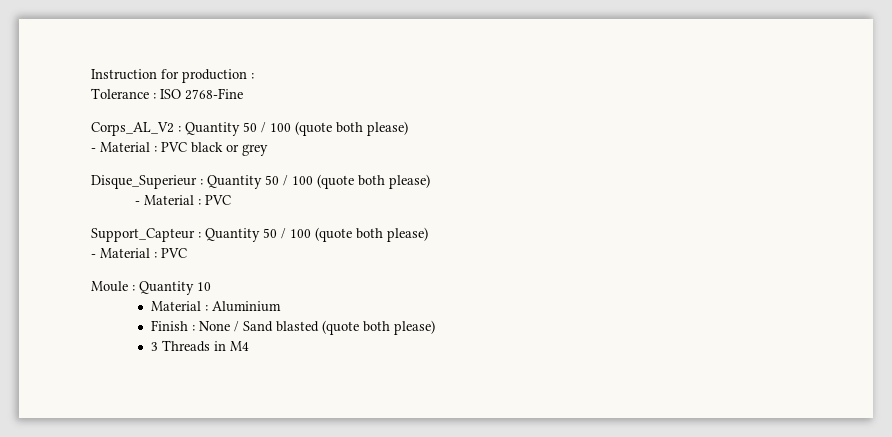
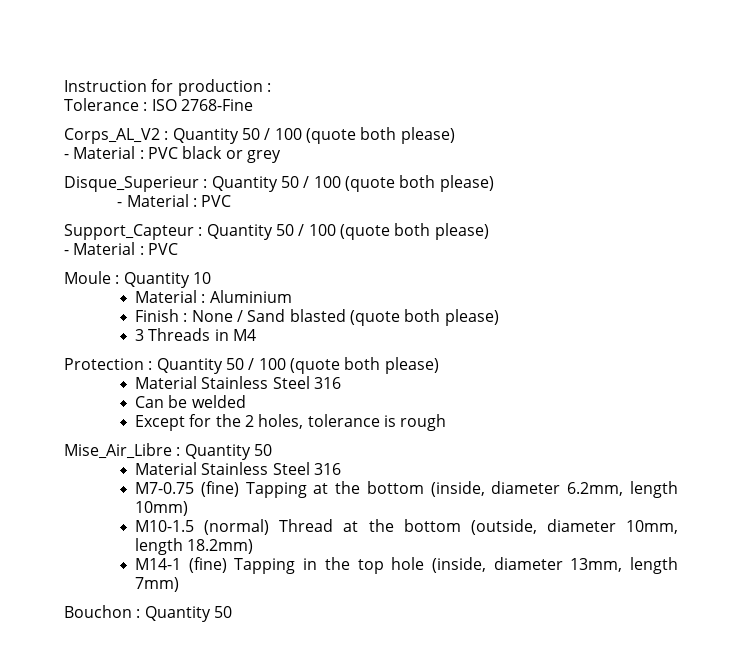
(249, 346) none -> [64,357,439,374] [135,376,342,389] [135,395,246,408] [135,414,447,431] [64,443,272,460] [135,462,342,475] [135,481,679,498] [135,501,189,516] [135,519,679,535] [135,538,254,555] [135,557,678,574] [135,577,180,592] [64,605,232,622] // Protection : Quantity 50 / 100 (quote both please) // Material Stainless Steel 316 // Can be welded // Except for the 2 holes, tolerance is rough // Mise_Air_Libre : Quantity 50 // Material Stainless Steel 316 // M7-0.75 (fine) Tapping at the bottom (inside, diameter 6.2mm, length 10mm) // M10-1.5 (normal) Thread at the bottom (outside, diameter 10mm, length 18.2mm) // M14-1 (fine) Tapping in the top hole (inside, diameter 13mm, length 7mm) // Bouchon : Quantity 50

